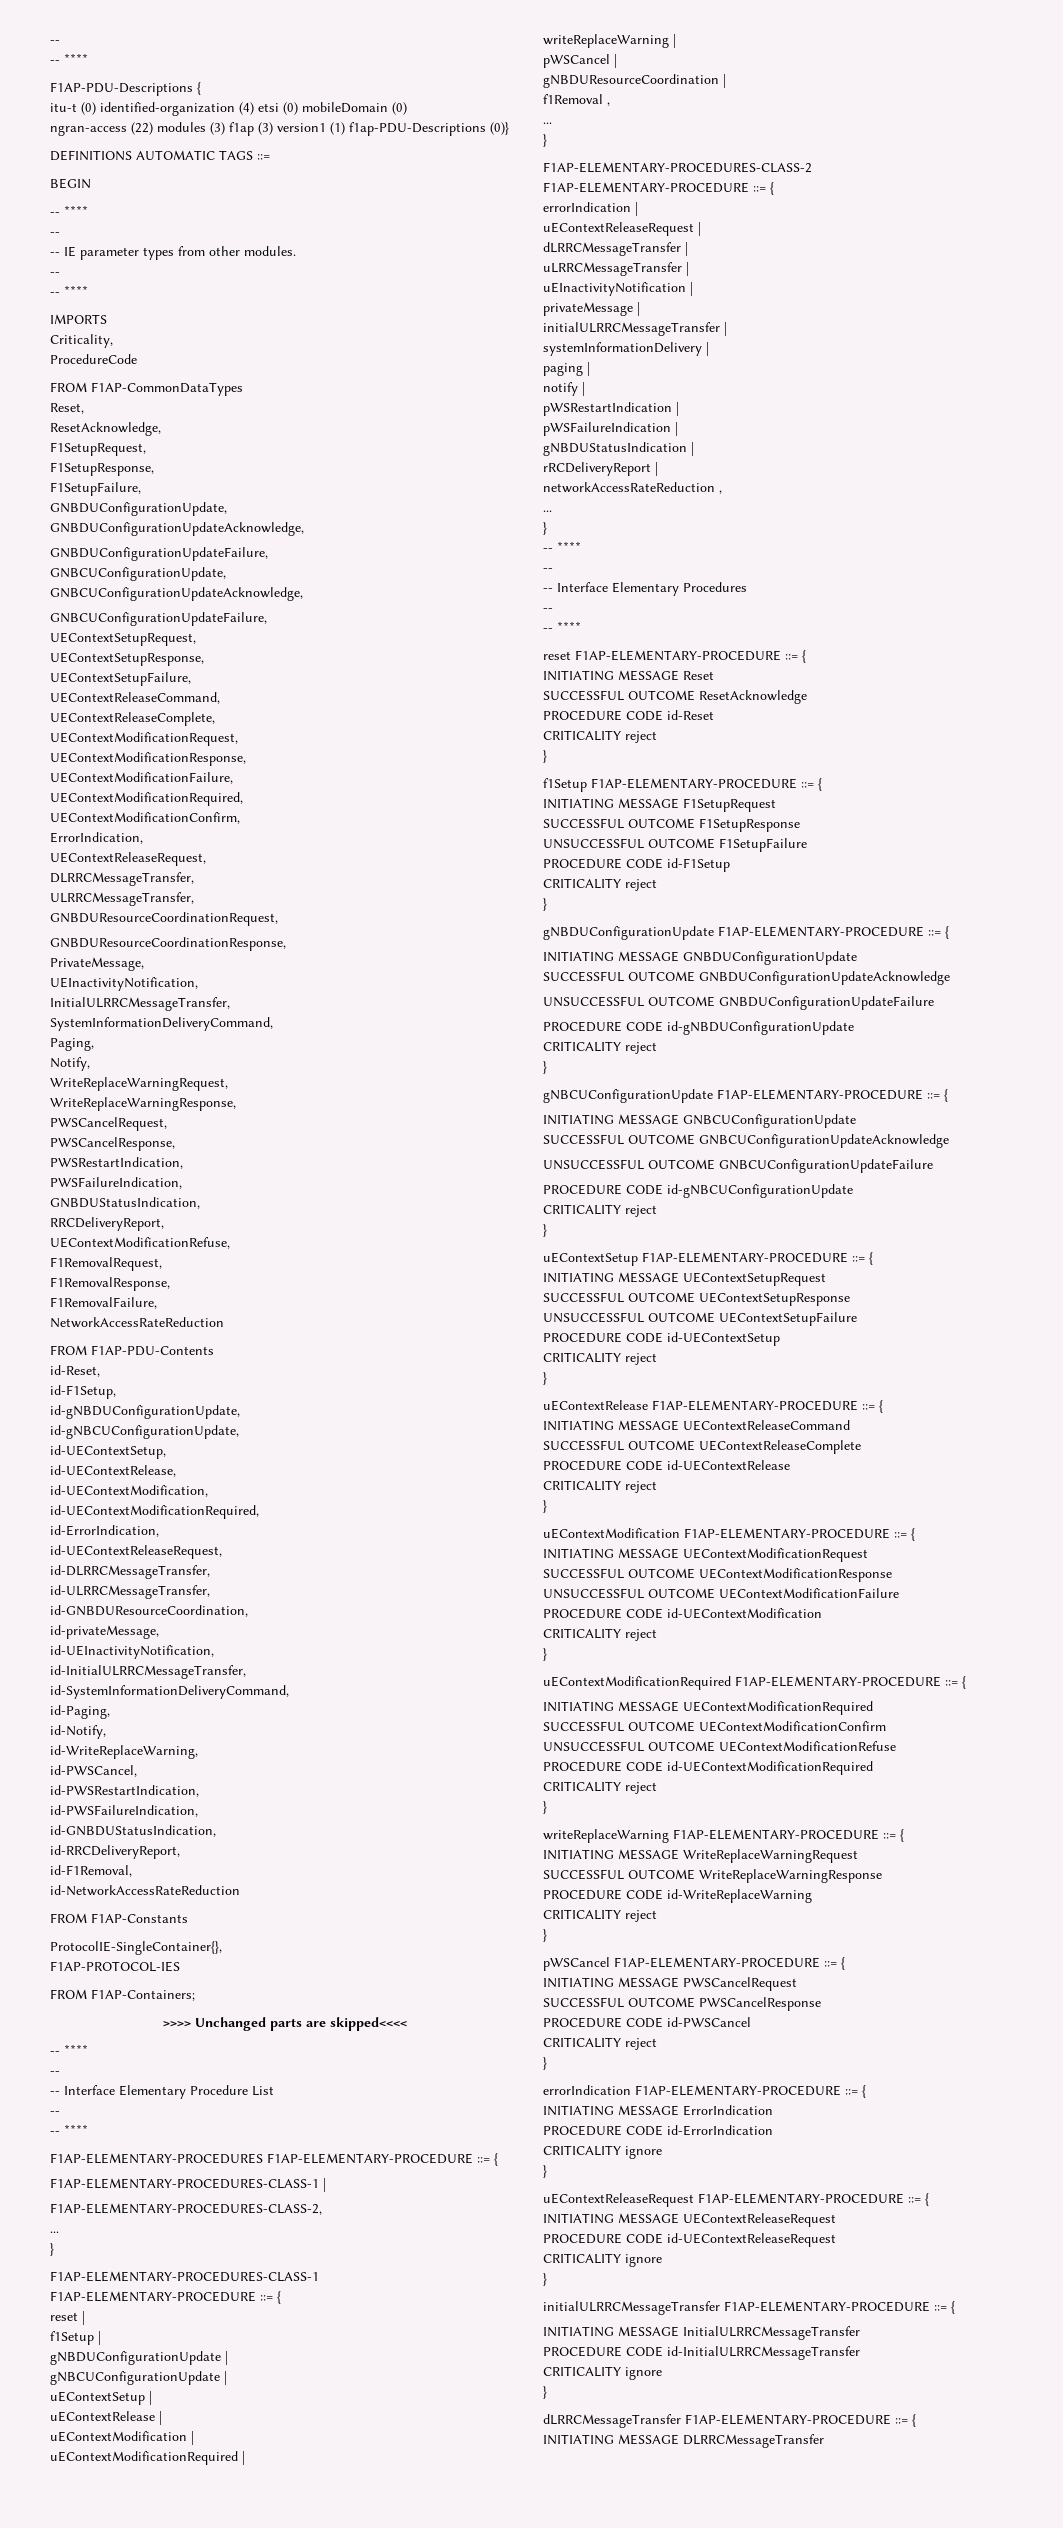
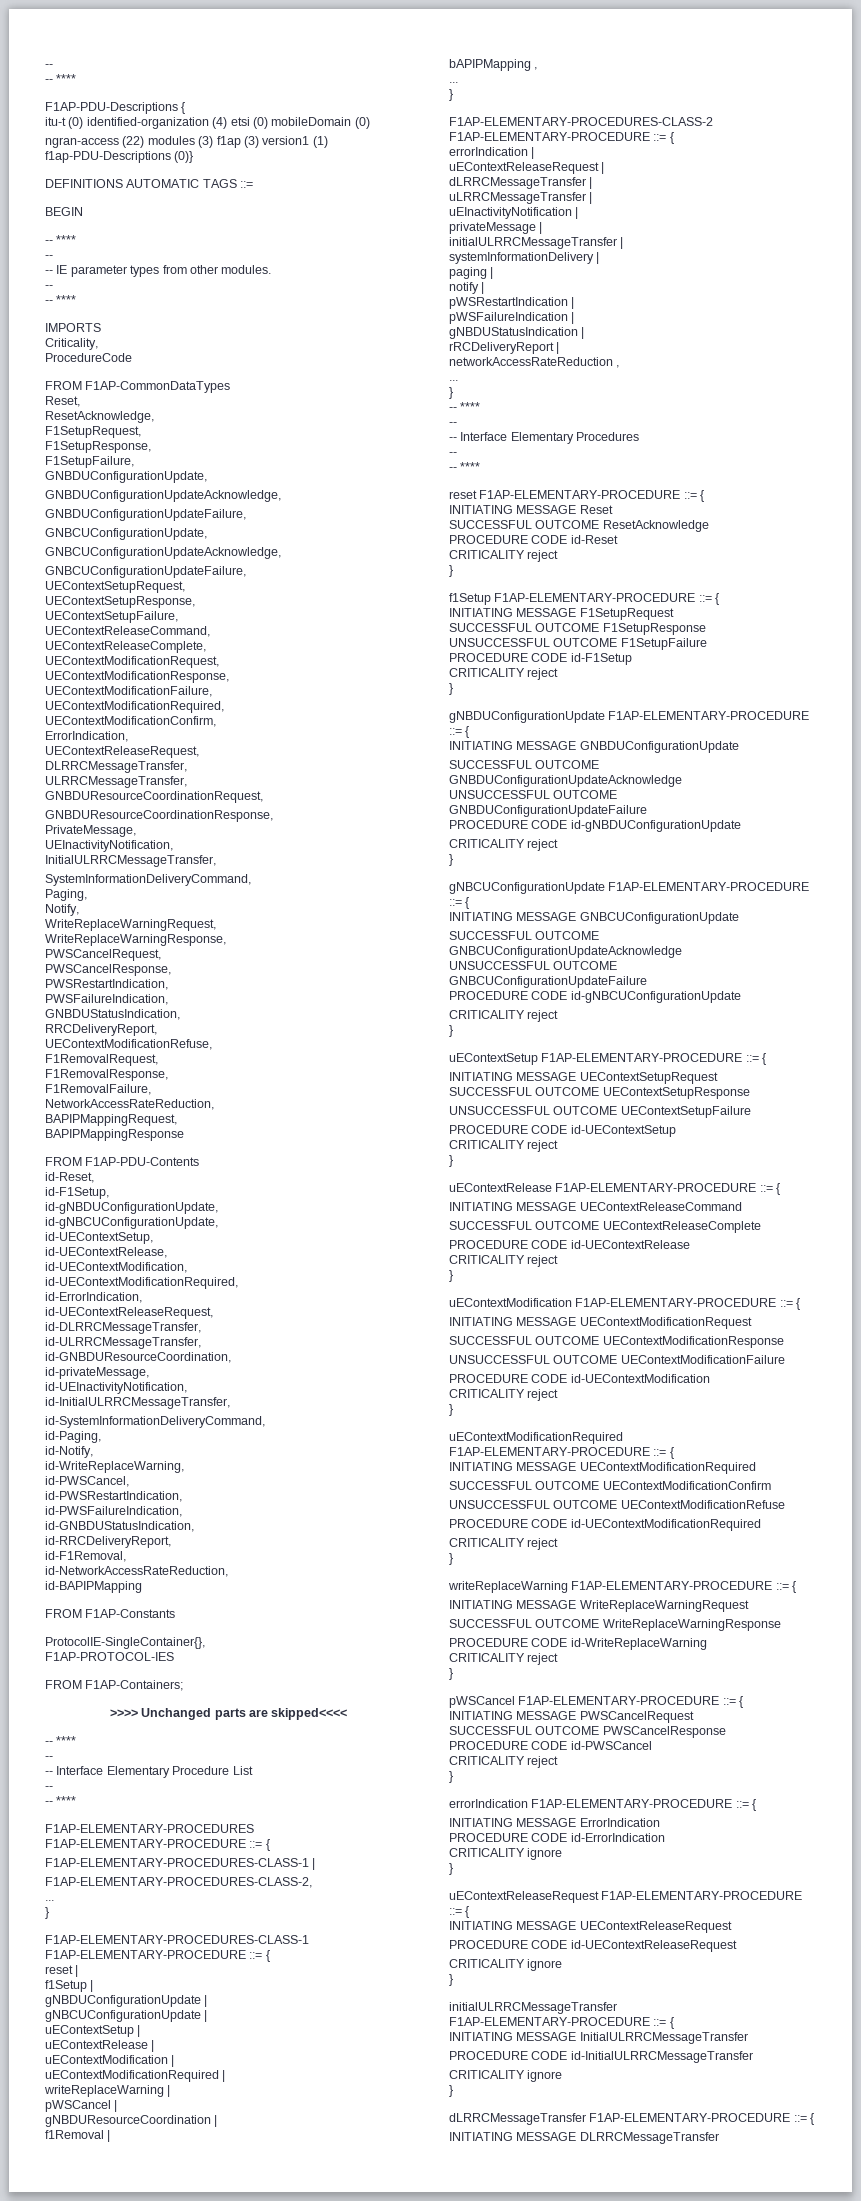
[50,1317,224,1328] NetworkAccessRateReduction -> [45,1099,214,1110] [45,1114,177,1126] [45,1129,184,1141] NetworkAccessRateReduction, // BAPIPMappingRequest, // BAPIPMappingResponse
[50,1885,240,1896] id-NetworkAccessRateReduction -> [45,1566,228,1577] [45,1581,142,1593] id-NetworkAccessRateReduction, // id-BAPIPMapping
(603, 99) none -> [107,2130,111,2142] [449,59,531,71] | // bAPIPMapping

